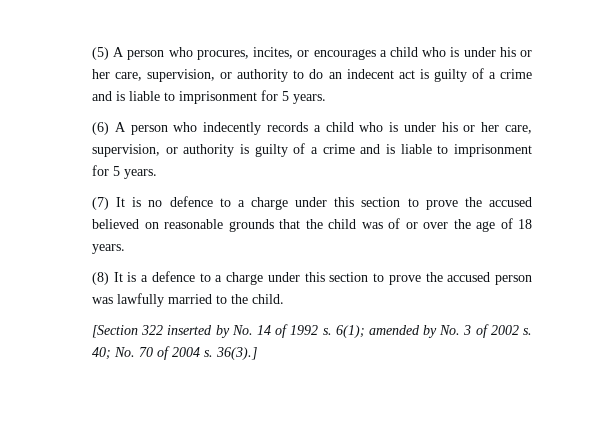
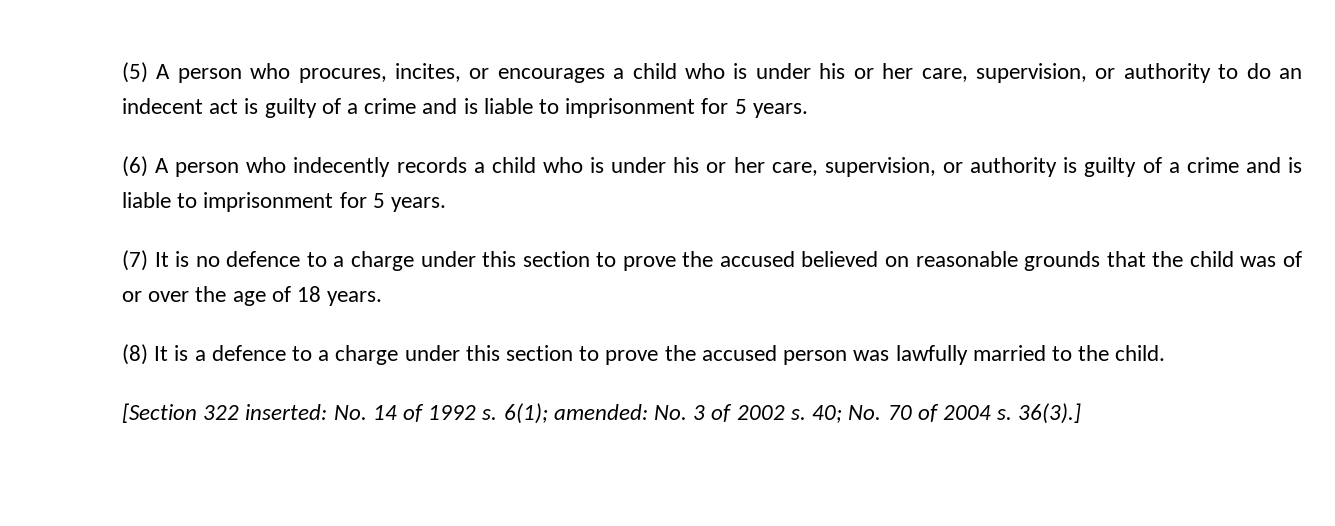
[167,325,230,338] inserted by -> [245,404,328,420] inserted:
[368,325,438,338] amended by -> [553,404,648,420] amended:

